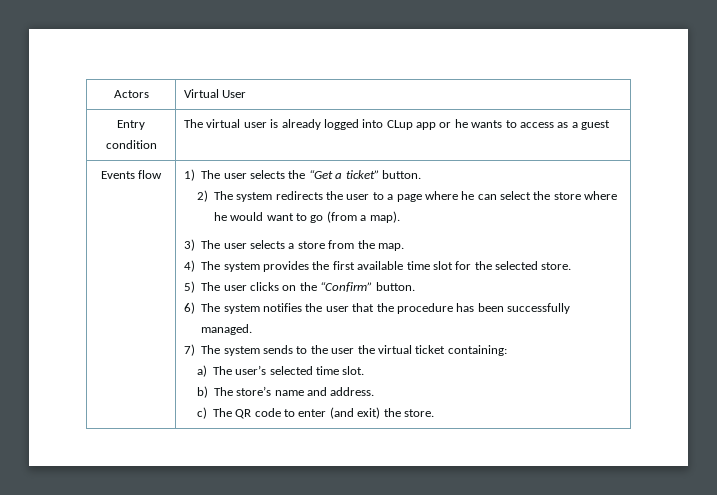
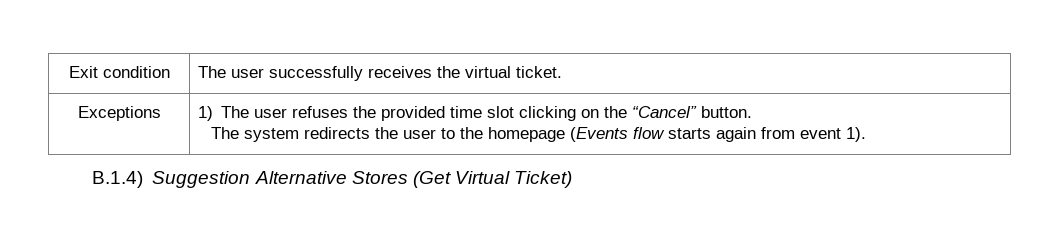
[113,90,149,98] [184,89,247,98] [117,120,145,130] [105,140,157,149] [184,119,611,130] [100,170,163,179] [184,169,421,181] [196,190,208,202] Actors | Virtual User // Entry condition | The virtual user is already logged into CLup app or he wants to access as a guest // Events flow | 1) The user selects the “Get a ticket” button. // 2) -> [68,66,170,78] [197,66,562,81] [77,106,161,121] [197,106,753,121] Exit condition | The user successfully receives the virtual ticket. // Exceptions | 1) The user refuses the provided time slot clicking on the “Cancel” button. //
[387,191,618,202] [213,211,400,223] [184,239,404,251] [184,260,572,272] [184,281,415,293] [184,302,571,314] [201,324,253,335] [184,344,507,356] [196,365,365,377] [196,386,375,398] [196,407,434,419] a page where he can select the store where he would want to go (from a map). // 3) The user selects a store from the map. // 4) The system provides the first available time slot for the selected store. // 5) The user clicks on the “Confirm” button. // 6) The system notifies the user that the procedure has been successfully managed. // 7) The system sends to the user the virtual ticket containing: // a) The user’s selected time slot. // b) The store’s name and address. // c) The QR code to enter (and exit) the store. -> [459,127,866,142] [91,171,573,188] the homepage (Events flow starts again from event 1). // B.1.4) Suggestion Alternative Stores (Get Virtual Ticket)

